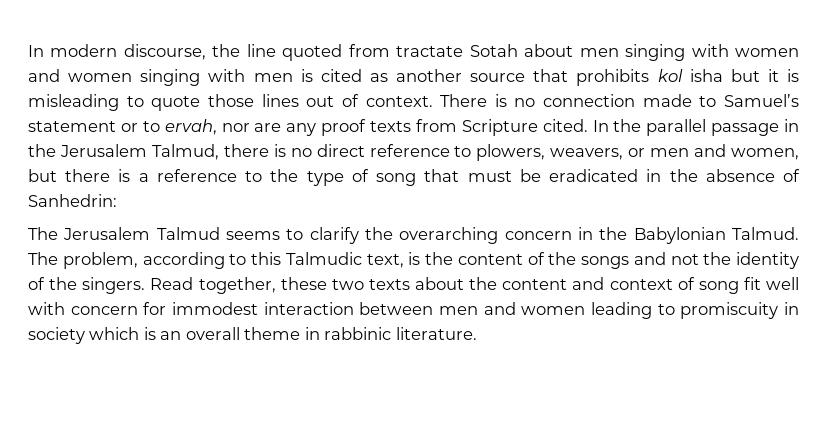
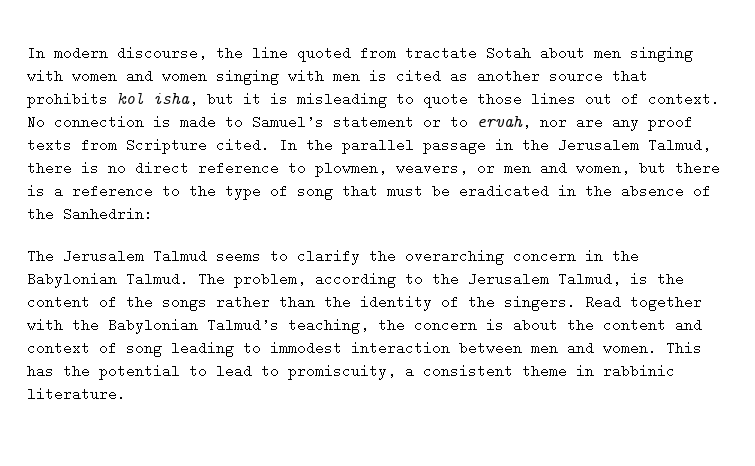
[689,69,723,82] isha -> [153,92,198,106] isha,
[440,94,636,107] There is no connection -> [27,115,171,129] No connection is
[476,144,546,161] plowers, -> [315,161,387,177] plowmen,
(801, 175) none -> [27,207,54,221] the
[251,252,404,268] this Talmudic text, -> [432,272,621,286] the Jerusalem Talmud,
[633,252,699,265] and not -> [216,295,315,309] rather than
[198,277,410,294] together, these two texts -> [630,295,702,311] [27,318,504,334] together with the Babylonian Talmud’s teaching, the concern is
[743,277,799,290] [28,302,167,315] fit well with concern for -> [171,341,261,357] leading to
[521,302,799,319] [28,327,240,344] women leading to promiscuity in society which is an overall -> [603,341,702,355] [27,364,513,380] women. This has the potential to lead to promiscuity, a consistent

